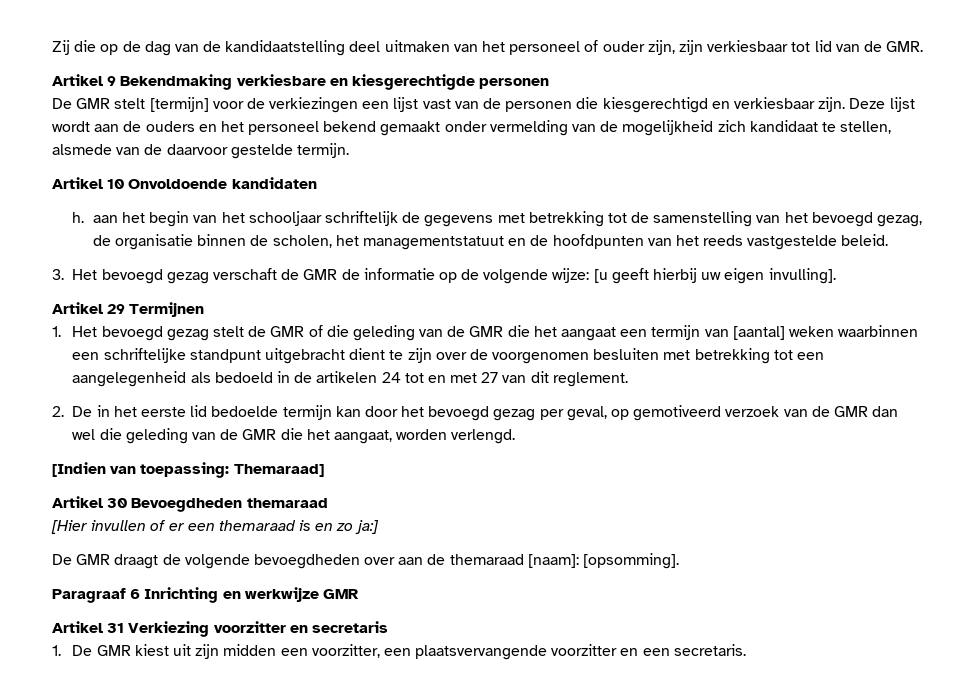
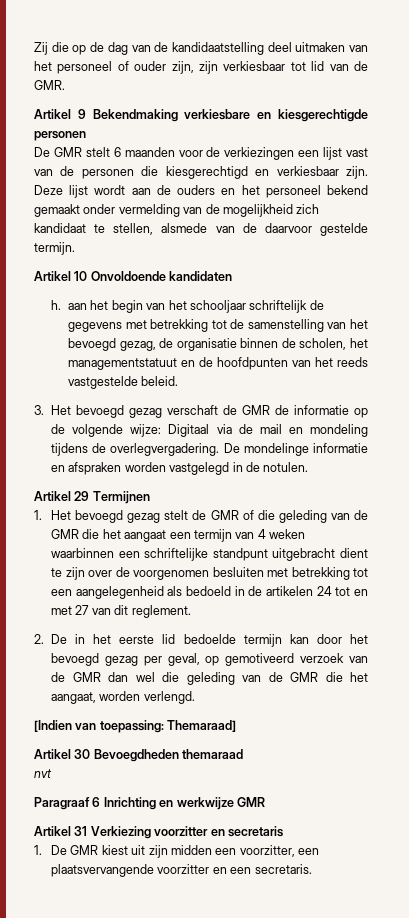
[149,97,209,112] [termijn] -> [113,147,175,157] 6 maanden
[593,268,836,284] [u geeft hierbij uw eigen invulling]. -> [168,424,368,437] [51,443,368,456] [51,462,309,475] Digitaal via de mail en mondeling tijdens de overlegvergadering. De mondelinge informatie en afspraken worden vastgelegd in de notulen.
[732,326,785,340] [aantal] -> [257,529,266,539] 4
[51,520,379,534] [52,553,680,569] [Hier invullen of er een themaraad is en zo ja:] // De GMR draagt de volgende bevoegdheden over aan de themaraad [naam]: [opsomming]. -> [34,769,52,778] nvt

